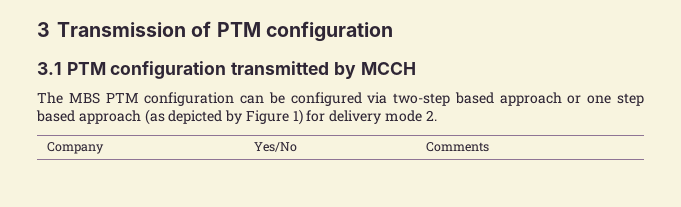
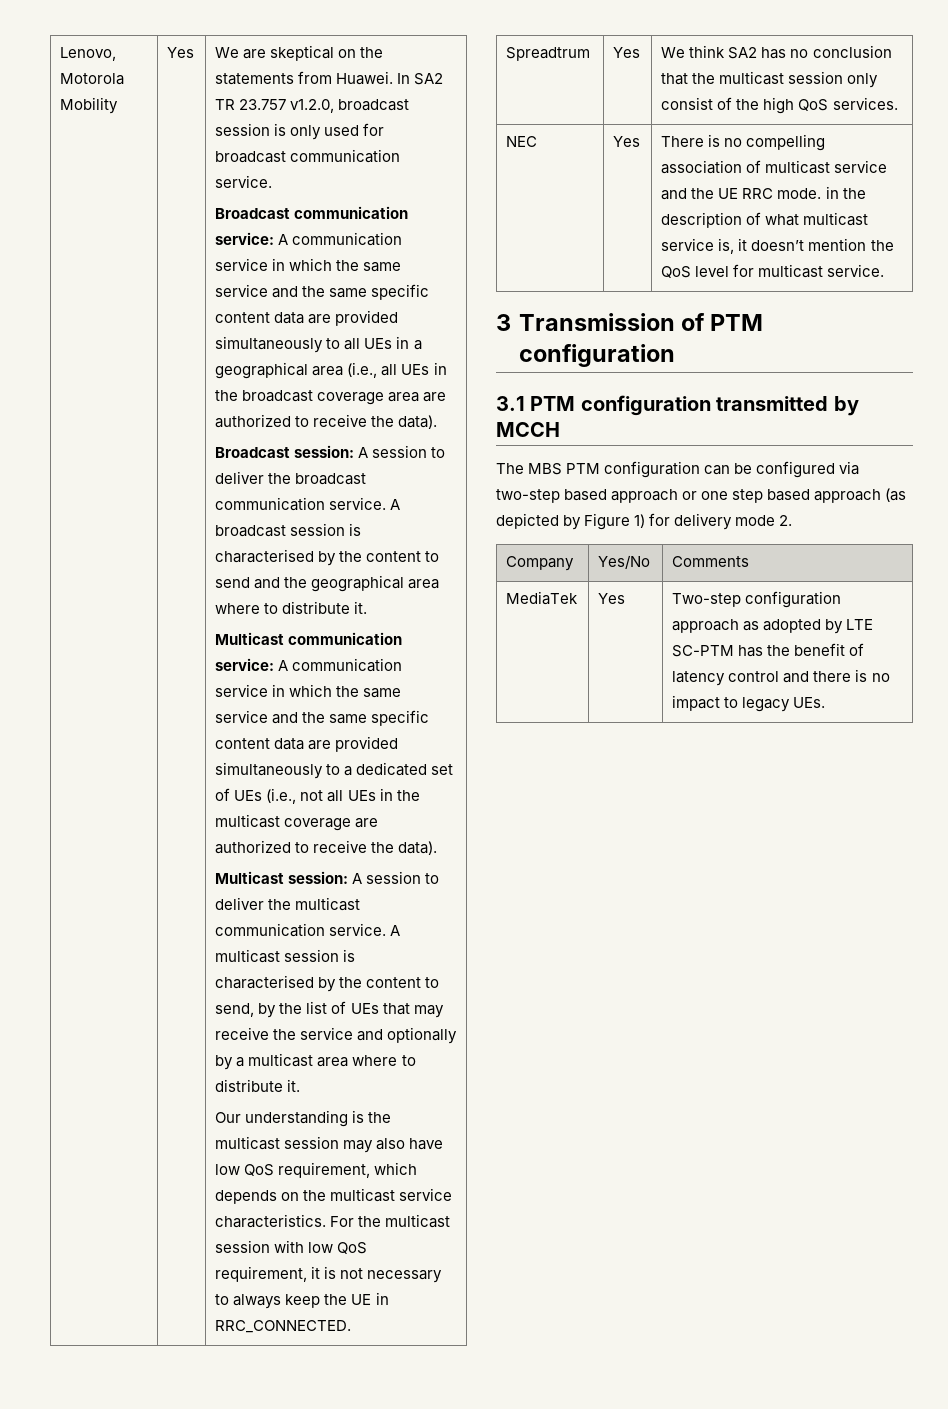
(37, 29) none -> [60,47,117,61] [60,73,125,85] [60,97,119,114] [167,47,195,58] [215,45,384,61] [215,71,444,85] [215,99,410,113] [215,123,385,140] [215,149,401,163] [215,175,273,188] [215,206,409,219] [215,232,403,246] [215,258,402,272] [215,284,430,300] [215,310,399,326] [215,336,422,353] [215,362,447,379] [215,390,447,405] [215,414,438,429] [215,445,446,458] [215,471,367,485] [215,497,401,511] [215,523,362,537] [215,549,440,566] [215,575,440,592] [215,601,368,614] [215,632,403,645] [215,658,403,672] [215,684,402,698] [215,710,430,726] [215,736,399,752] [215,762,454,779] [215,788,420,804] [215,814,379,831] [215,840,438,855] [215,871,440,884] [215,897,361,911] [215,923,401,937] [215,949,356,963] [215,975,440,992] [215,1001,444,1018] [215,1027,458,1044] [215,1053,416,1070] [215,1079,301,1092] [215,1110,392,1127] [215,1136,444,1153] [215,1162,418,1178] [215,1188,453,1204] [215,1214,451,1228] [215,1240,368,1254] [215,1266,443,1283] [215,1292,389,1309] [215,1320,352,1333] [506,47,591,61] [613,47,641,58] [661,45,892,59] [661,71,879,88] [661,97,898,114] [506,136,538,147] [613,136,641,147] [661,134,826,151] [661,160,888,174] [661,186,866,200] [661,212,869,228] [661,238,894,254] [661,264,885,278] Lenovo, Motorola Mobility | Yes | We are skeptical on the statements from Huawei. In SA2 TR 23.757 v1.2.0, broadcast session is only used for broadcast communication service. // Broadcast communication service: A communication service in which the same service and the same specific content data are provided simultaneously to all UEs in a geographical area (i.e., all UEs in the broadcast coverage area are authorized to receive the data). // Broadcast session: A session to deliver the broadcast communication service. A broadcast session is characterised by the content to send and the geographical area where to distribute it. // Multicast communication service: A communication service in which the same service and the same specific content data are provided simultaneously to a dedicated set of UEs (i.e., not all UEs in the multicast coverage are authorized to receive the data). // Multicast session: A session to deliver the multicast communication service. A multicast session is characterised by the content to send, by the list of UEs that may receive the service and optionally by a multicast area where to distribute it. // Our understanding is the multicast session may also have low QoS requirement, which depends on the multicast service characteristics. For the multicast session with low QoS requirement, it is not necessary to always keep the UE in RRC_CONNECTED. // Spreadtrum | Yes | We think SA2 has no conclusion that the multicast session only consist of the high QoS services. // NEC | Yes | There is no compelling association of multicast service and the UE RRC mode. in the description of what multicast service is, it doesn’t mention the QoS level for multicast service. //
(490, 147) none -> [506,591,579,605] [598,593,626,604] [672,591,842,608] [672,619,874,634] [672,643,865,657] [672,669,890,686] [672,695,826,712] // MediaTek | Yes | Two-step configuration approach as adopted by LTE SC-PTM has the benefit of latency control and there is no impact to legacy UEs.

